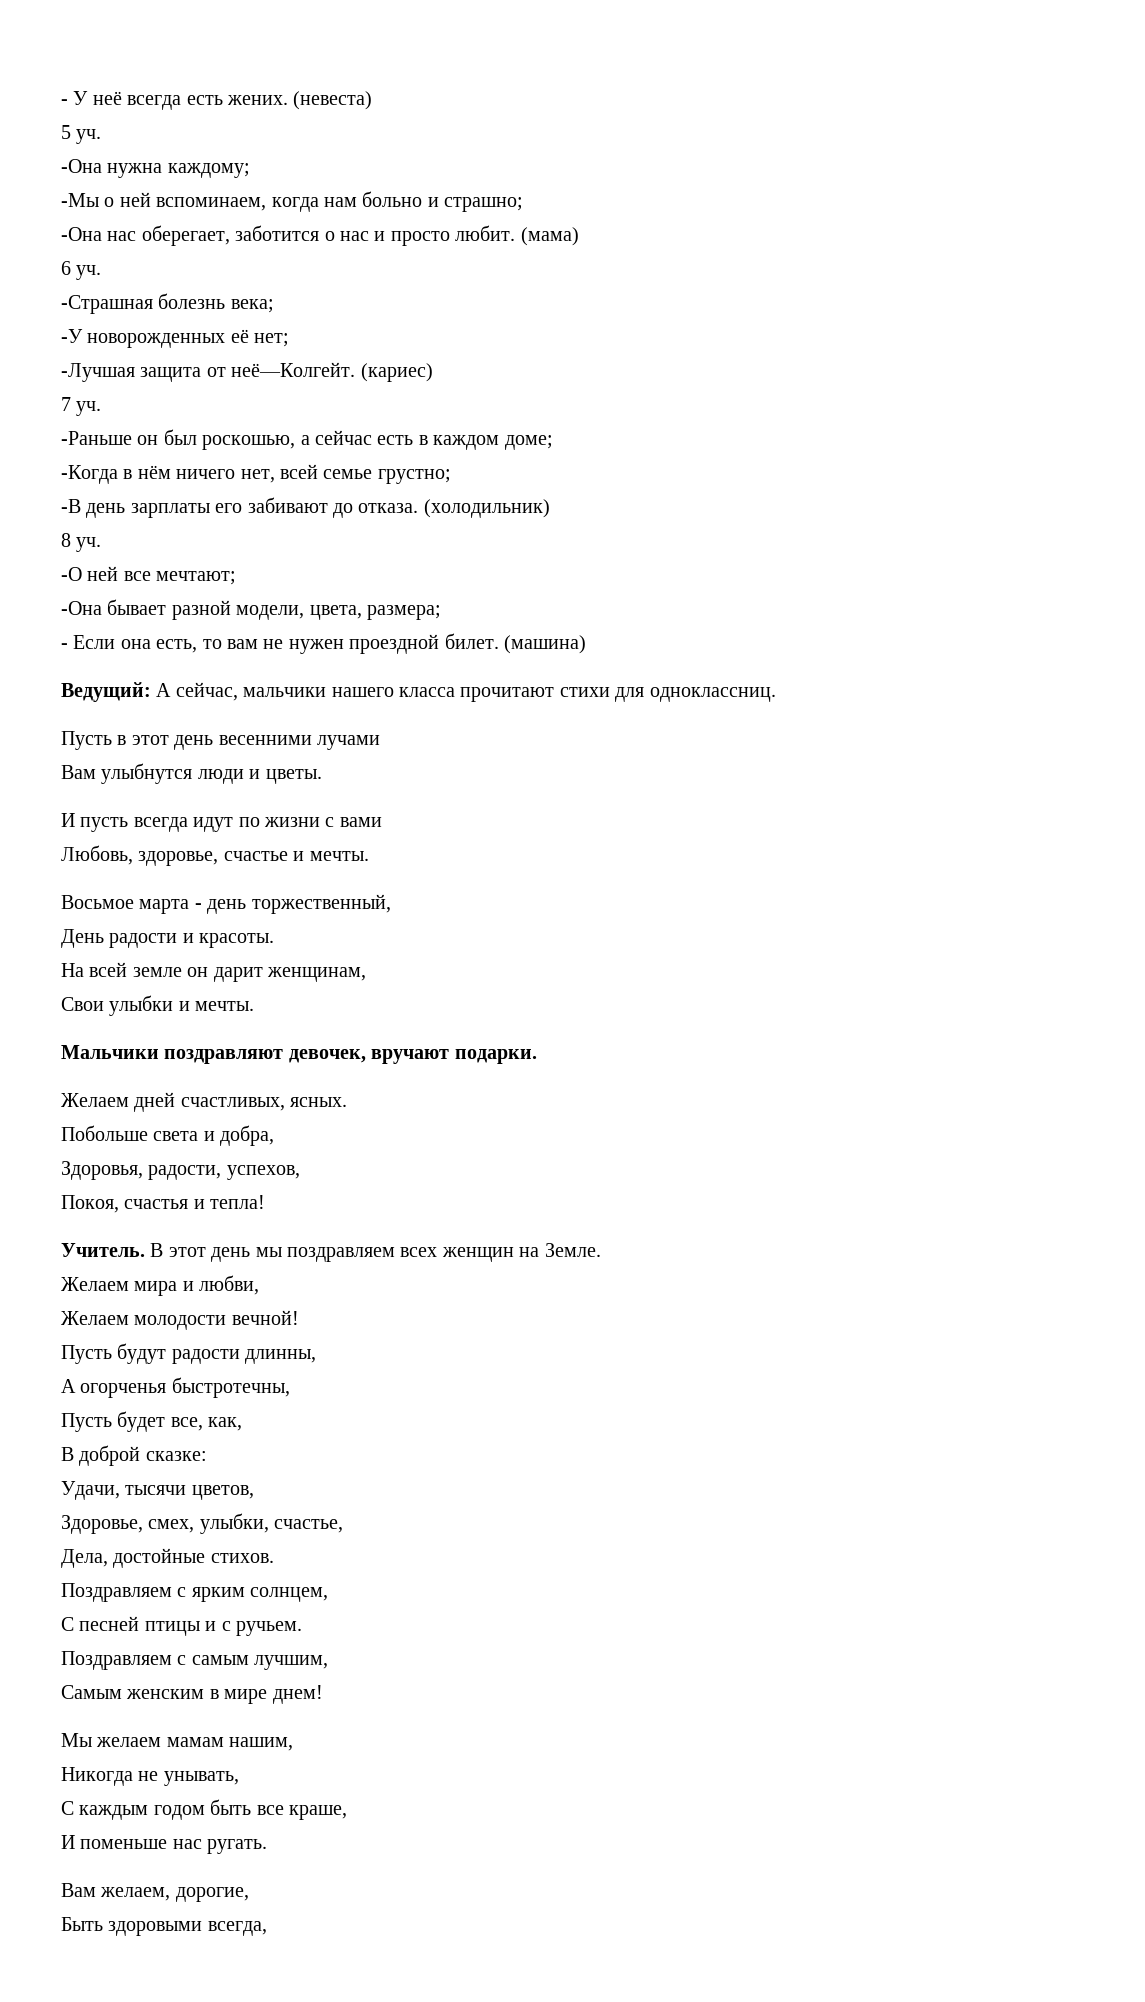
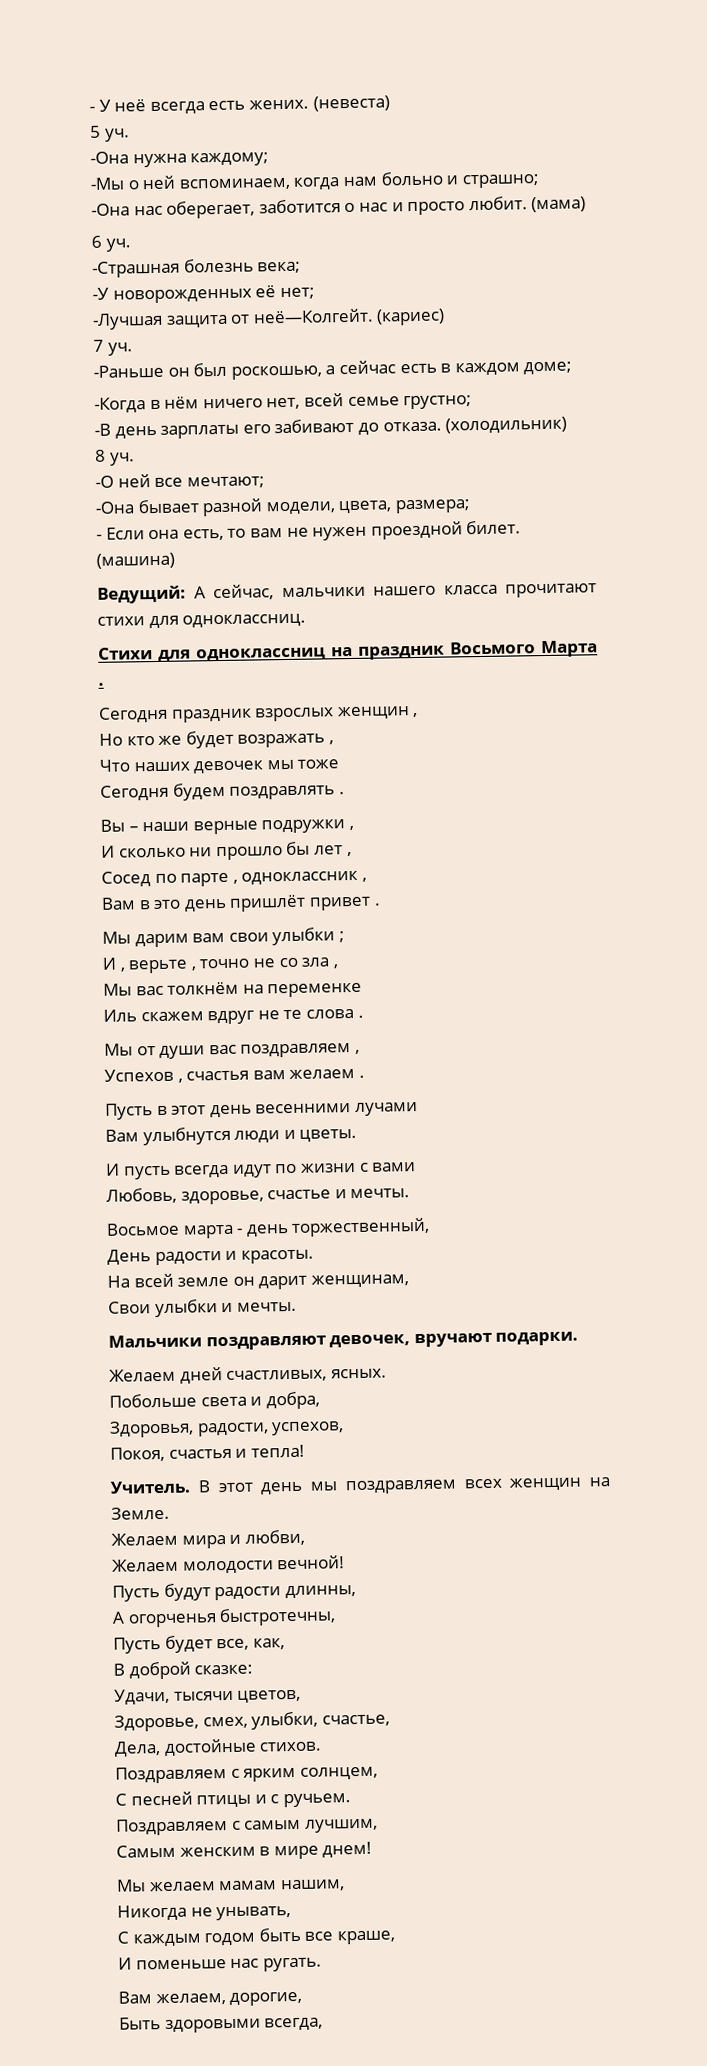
(776, 694) none -> [98,640,598,662] [98,682,104,686] [98,706,419,723] [99,730,334,749] [99,759,340,774] [100,782,345,801] [100,819,354,835] [101,841,352,861] [101,870,367,887] [101,894,381,912] [102,927,345,948] [102,957,339,974] [103,981,363,998] [103,1008,364,1025] [104,1043,360,1059] [104,1068,365,1083] // Стихи для одноклассниц на праздник Восьмого Марта . // Сегодня праздник взрослых женщин , // Но кто же будет возражать , // Что наших девочек мы тоже // Сегодня будем поздравлять . // Вы – наши верные подружки , // И сколько ни прошло бы лет , // Сосед по парте , одноклассник , // Вам в это день пришлёт привет . // Мы дарим вам свои улыбки ; // И , верьте , точно не со зла , // Мы вас толкнём на переменке // Иль скажем вдруг не те слова . // Мы от души вас поздравляем , // Успехов , счастья вам желаем .

